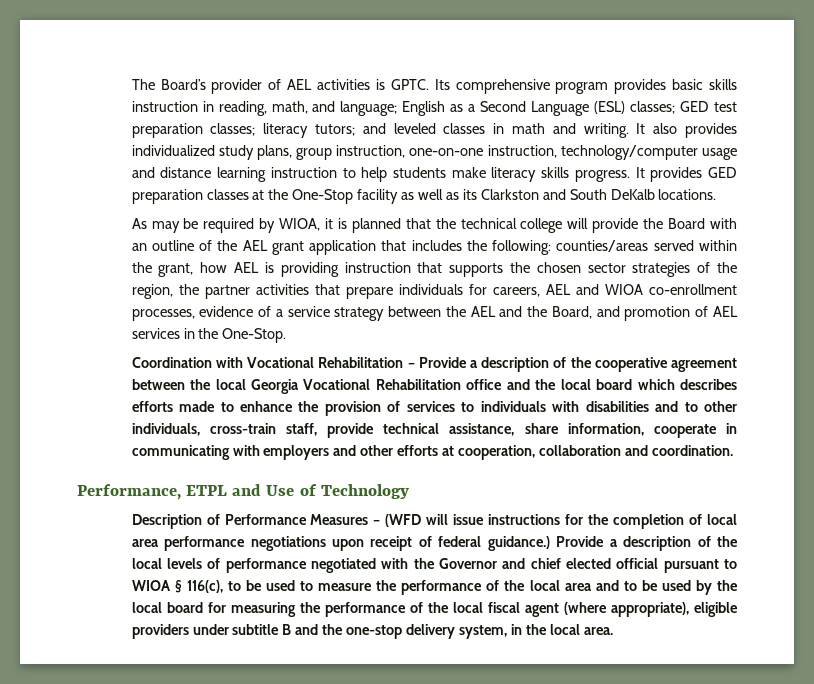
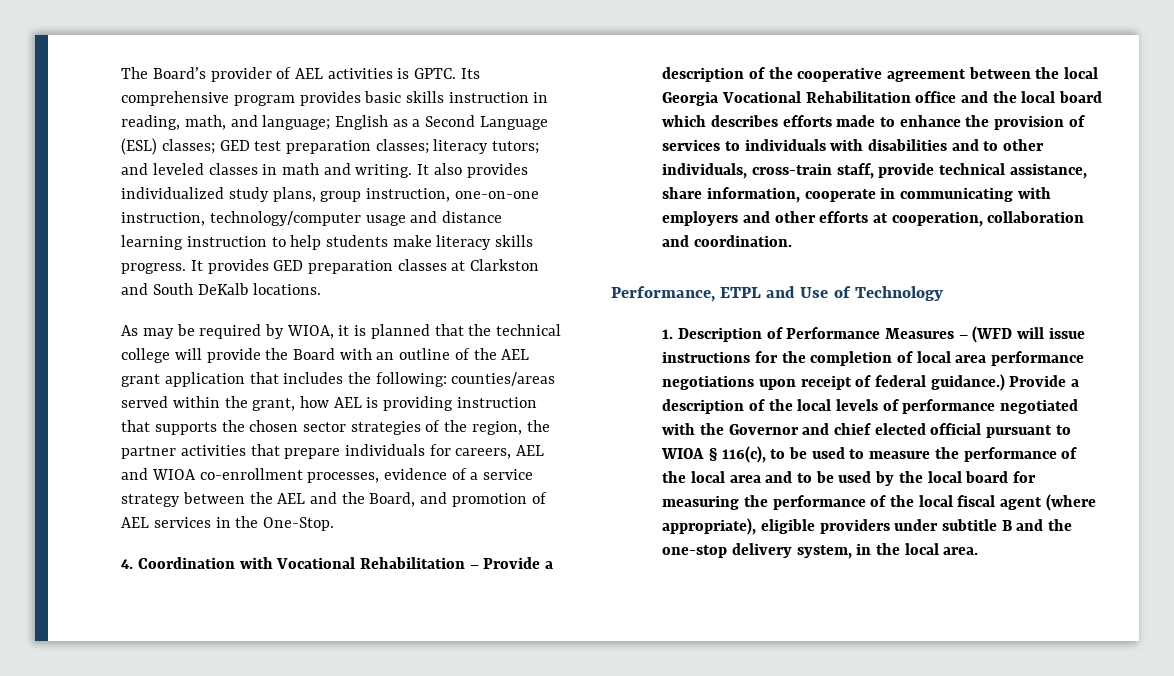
[268,189,477,204] the One-Stop facility as well as its -> (466, 266) none
(287, 335) none -> [121,559,134,569] 4.
(409, 491) none -> [662,329,674,339] 1.

